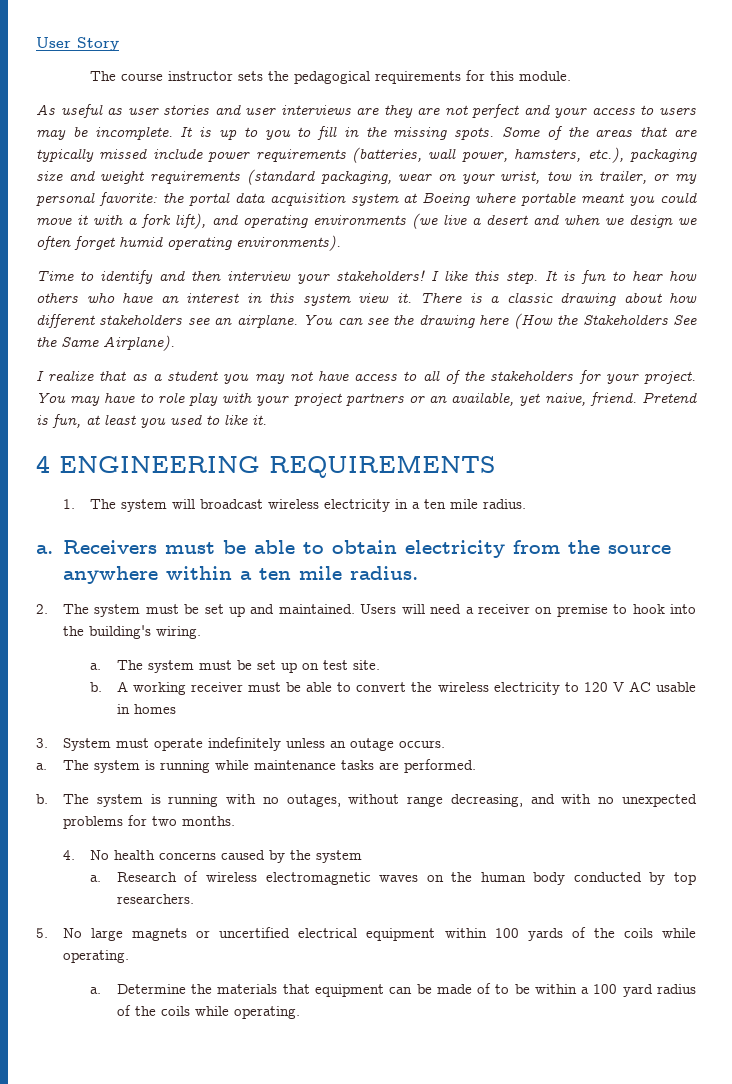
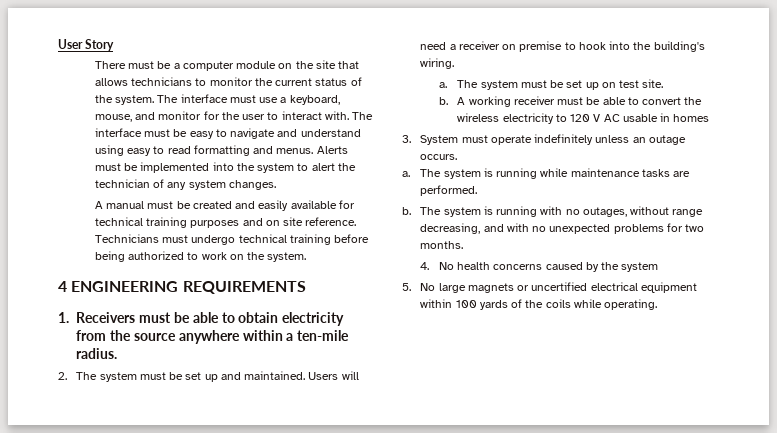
[89,70,571,84] [36,104,696,118] [36,126,697,140] [36,147,697,163] [36,169,697,185] [36,192,697,206] [36,213,697,229] [36,235,341,251] [36,270,697,284] [36,292,697,306] [36,313,698,329] [36,335,175,351] [36,370,696,384] [36,392,697,406] [36,414,267,428] [36,455,495,478] [62,499,526,512] [36,545,53,554] The course instructor sets the pedagogical requirements for this module. // As useful as user stories and user interviews are they are not perfect and your access to users may be incomplete. It is up to you to fill in the missing spots. Some of the areas that are typically missed include power requirements (batteries, wall power, hamsters, etc.), packaging size and weight requirements (standard packaging, wear on your wrist, tow in trailer, or my personal favorite: the portal data acquisition system at Boeing where portable meant you could move it with a fork lift), and operating environments (we live a desert and when we design we often forget humid operating environments). // Time to identify and then interview your stakeholders! I like this step. It is fun to hear how others who have an interest in this system view it. There is a classic drawing about how different stakeholders see an airplane. You can see the drawing here (How the Stakeholders See the Same Airplane). // I realize that as a student you may not have access to all of the stakeholders for your project. You may have to role play with your project partners or an available, yet naive, friend. Pretend is fun, at least you used to like it. // 4 ENGINEERING REQUIREMENTS // 1. The system will broadcast wireless electricity in a ten mile radius. // a. -> [94,60,360,71] [94,77,362,86] [94,94,340,105] [94,111,374,122] [94,128,361,139] [94,145,348,156] [94,162,356,173] [94,179,276,190] [94,200,355,211] [94,217,357,228] [94,234,370,245] [94,251,307,262] [58,281,306,294] [58,312,69,323] There must be a computer module on the site that allows technicians to monitor the current status of the system. The interface must use a keyboard, mouse, and monitor for the user to interact with. The interface must be easy to navigate and understand using easy to read formatting and menus. Alerts must be implemented into the system to alert the technician of any system changes. // A manual must be created and easily available for technical training purposes and on site reference. Technicians must undergo technical training before being authorized to work on the system. // 4 ENGINEERING REQUIREMENTS // 1.
[258,566,342,580] ten mile -> [297,330,350,341] ten-mile
[89,871,697,885] [116,894,194,904] // a. Research of wireless electromagnetic waves on the human body conducted by top researchers. -> (659, 267) none
[89,983,697,997] [116,1005,300,1019] // a. Determine the materials that equipment can be made of to be within a 100 yard radius of the coils while operating. -> (658, 304) none

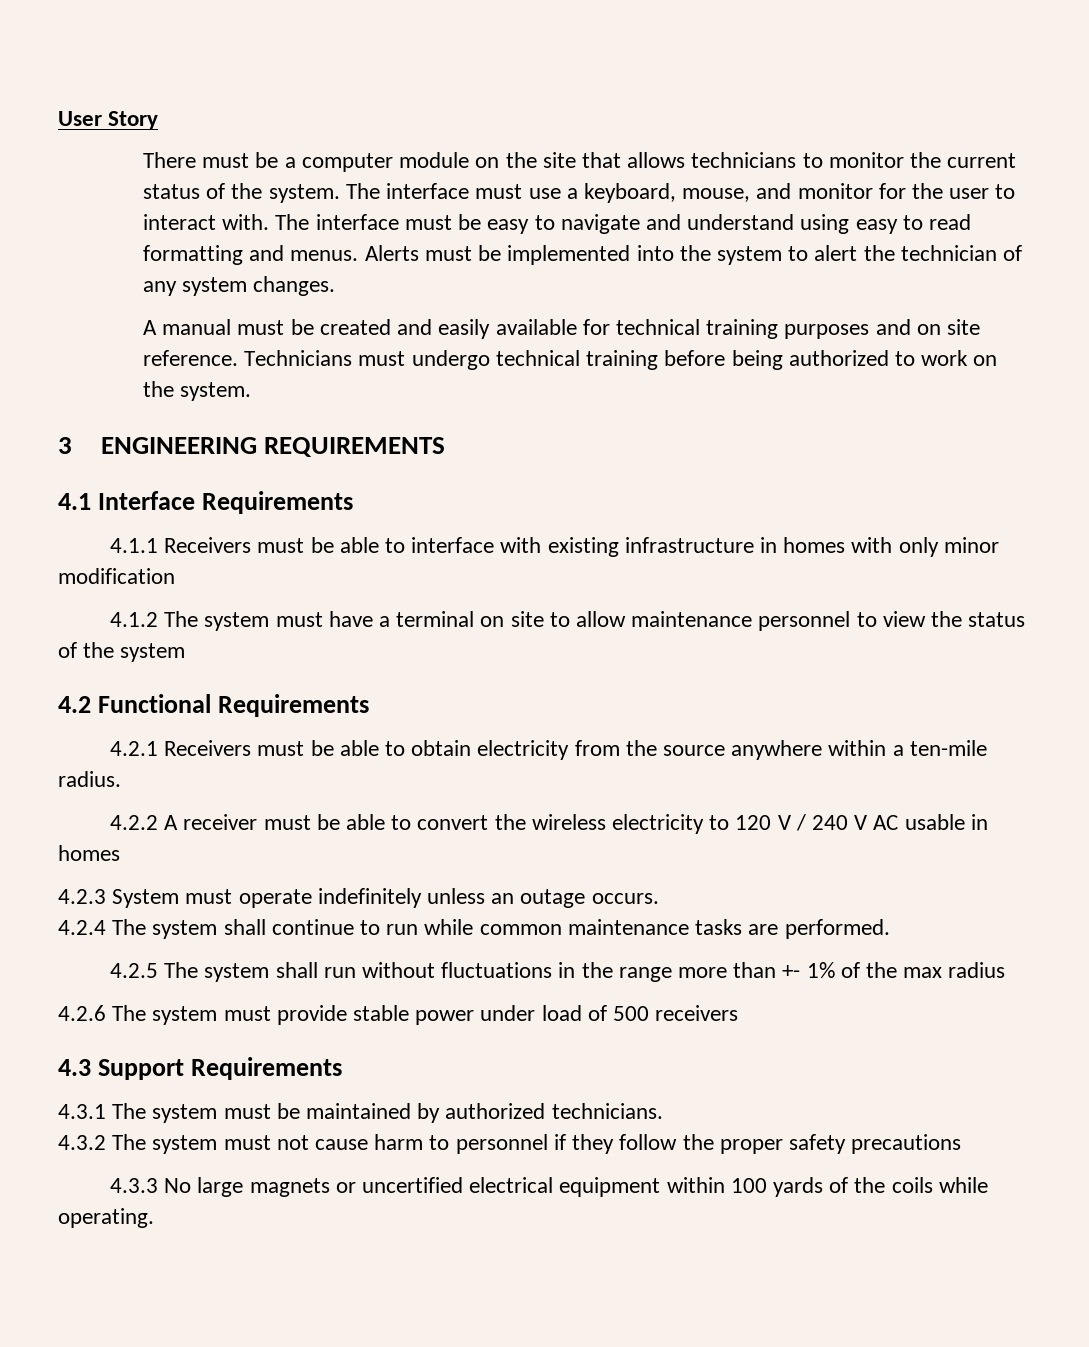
[58,281,67,292] 4 -> [58,437,72,454] 3
[58,312,69,323] 1. -> [58,491,353,514] [109,537,999,557] [58,568,175,584] [109,611,1026,631] [58,642,186,662] [58,694,369,717] [109,741,158,756] 4.1 Interface Requirements // 4.1.1 Receivers must be able to interface with existing infrastructure in homes with only minor modification // 4.1.2 The system must have a terminal on site to allow maintenance personnel to view the status of the system // 4.2 Functional Requirements // 4.2.1
[58,371,359,382] [420,41,705,52] [420,58,455,69] [438,79,664,90] [438,96,511,107] 2. The system must be set up and maintained. Users will need a receiver on premise to hook into the building's wiring. // a. The system must be set up on test site. // b. A working -> [109,815,179,830] 4.2.2 A
(601, 118) none -> [795,814,868,831] / 240 V
[402,135,411,143] 3. -> [58,889,106,904] 4.2.3
[402,168,569,179] a. The system is running while -> [58,919,562,939] 4.2.4 The system shall continue to run while common
[402,206,704,217] [420,223,705,234] [420,241,464,249] [420,262,659,272] [402,283,411,291] b. The system is running with no outages, without range decreasing, and with no unexpected problems for two months. // 4. No health concerns caused by the system // 5. -> [109,962,1006,982] [58,1005,739,1025] [58,1057,342,1080] [58,1103,663,1123] [58,1134,962,1154] [109,1178,158,1193] 4.2.5 The system shall run without fluctuations in the range more than +- 1% of the max radius // 4.2.6 The system must provide stable power under load of 500 receivers // 4.3 Support Requirements // 4.3.1 The system must be maintained by authorized technicians. // 4.3.2 The system must not cause harm to personnel if they follow the proper safety precautions // 4.3.3

